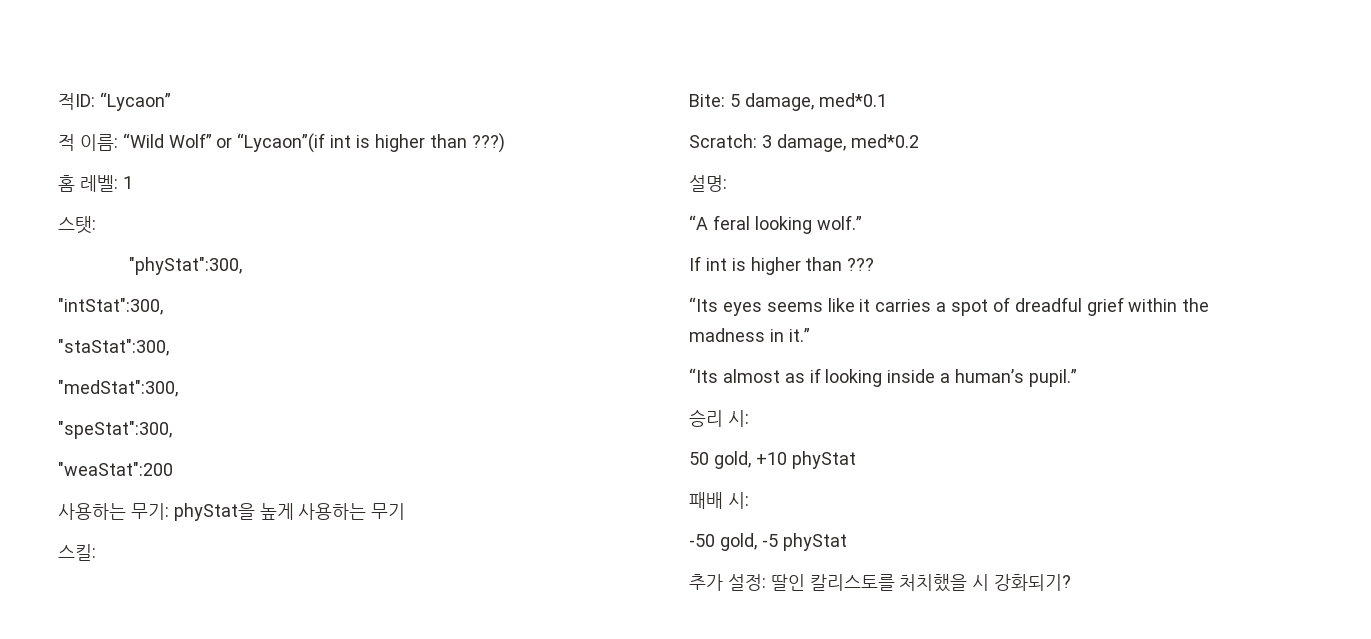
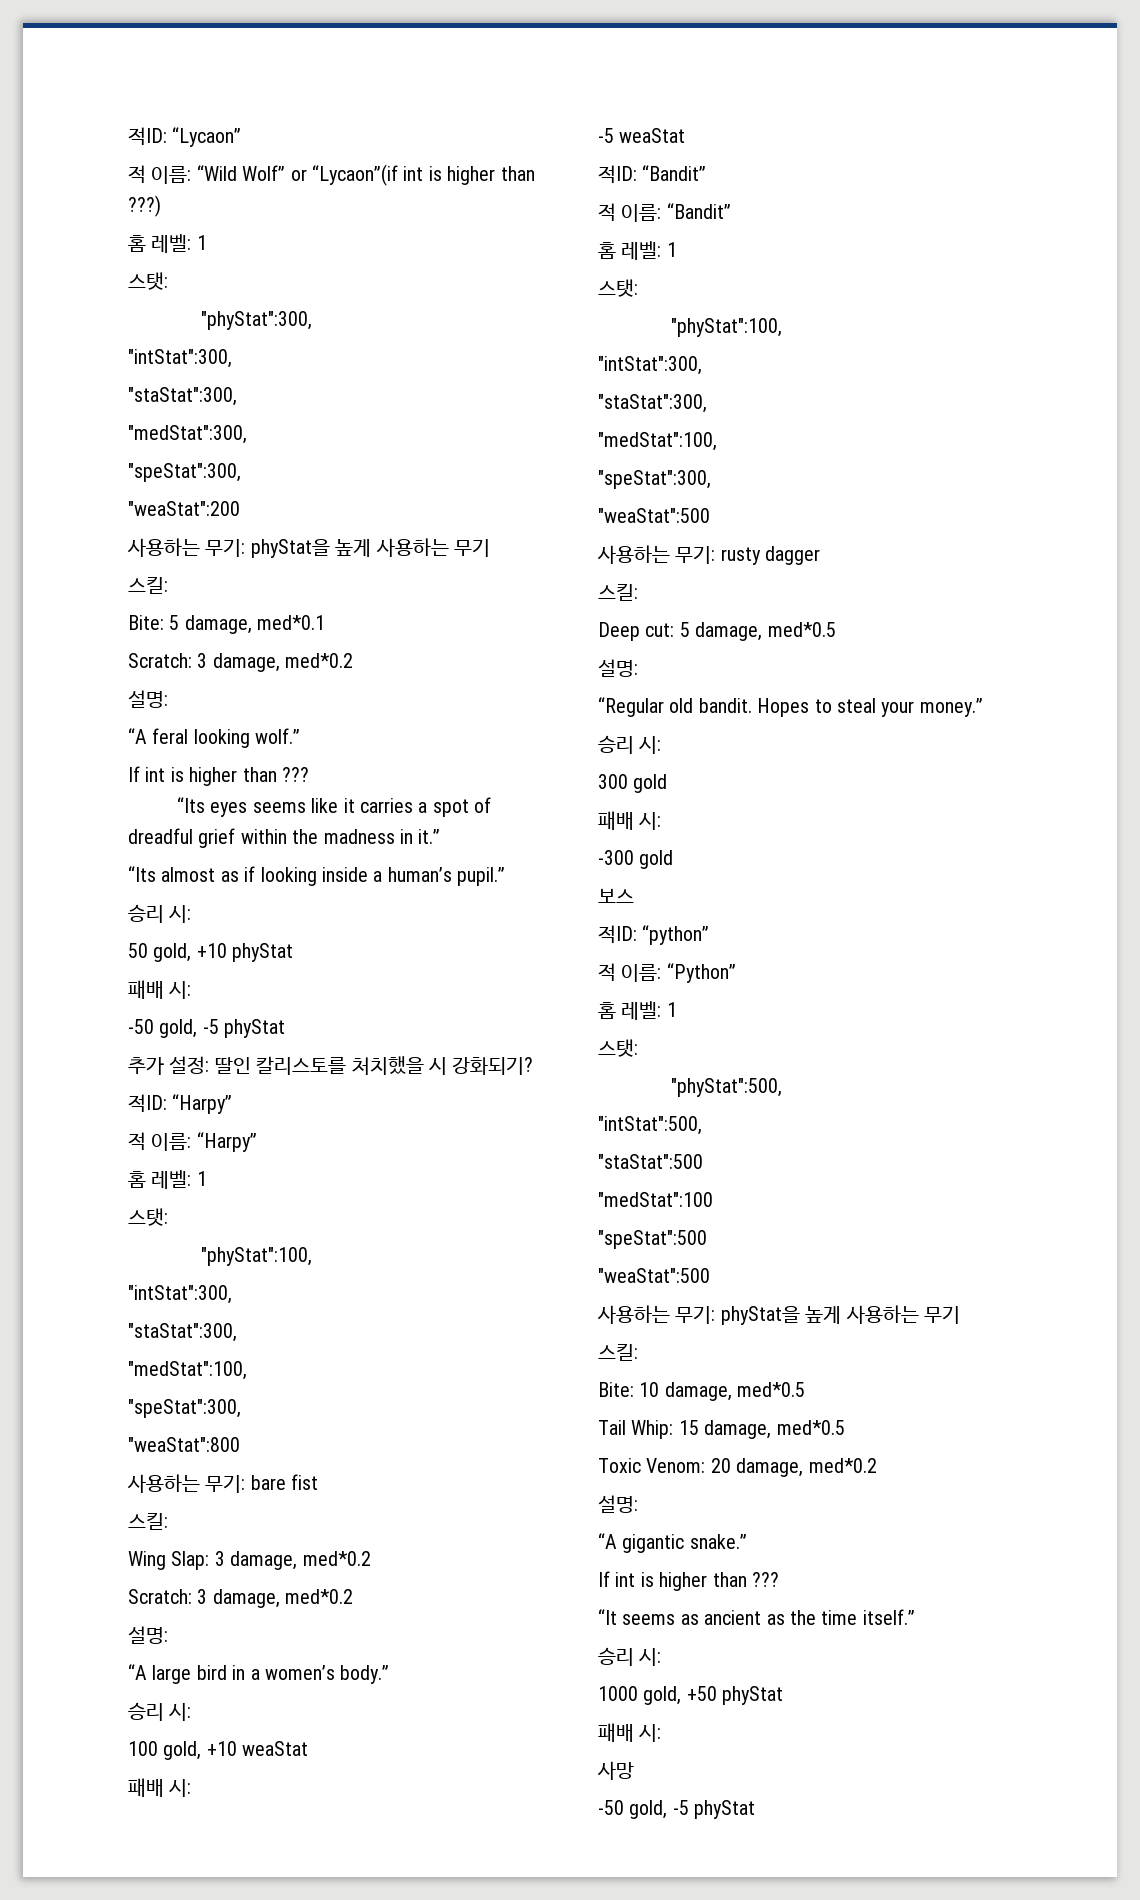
(1072, 582) none -> [128,1094,233,1114] [128,1132,257,1152] [128,1170,207,1189] [128,1208,168,1226] [200,1247,312,1266] [128,1285,232,1304] [128,1323,237,1342] [128,1361,247,1380] [128,1399,241,1418] [128,1437,240,1452] [127,1474,319,1493] [128,1512,168,1530] [128,1551,371,1570] [128,1589,354,1608] [128,1626,168,1644] [128,1664,390,1684] [128,1702,192,1721] [128,1741,309,1760] [128,1778,192,1797] [598,128,686,143] [598,165,707,184] [598,203,731,222] [598,241,677,260] [598,279,638,297] [670,318,782,337] [598,356,702,375] [598,394,707,413] [598,432,717,451] [598,470,711,489] [598,508,710,523] [597,545,821,565] [598,583,638,601] [598,622,836,641] [598,659,638,677] [598,697,983,717] [598,735,662,754] [598,774,668,793] [598,811,662,830] [598,850,674,869] [598,888,634,903] [598,925,710,945] [598,963,736,983] [598,1001,677,1020] [598,1039,638,1057] [670,1078,782,1097] [598,1116,702,1135] [598,1154,703,1169] [598,1192,713,1207] [598,1230,707,1249] [598,1268,710,1283] [597,1305,960,1325] [598,1343,638,1361] [598,1382,806,1401] [598,1420,845,1439] [598,1458,877,1477] [598,1495,638,1513] [598,1533,747,1553] [598,1571,779,1591] [598,1609,915,1625] [598,1647,662,1666] [598,1686,784,1705] [598,1723,662,1742] [597,1761,634,1780] [598,1800,756,1819] // 적ID: “Harpy” // 적 이름: “Harpy” // 홈 레벨: 1 // 스탯: // "phyStat":100, // "intStat":300, // "staStat":300, // "medStat":100, // "speStat":300, // "weaStat":800 // 사용하는 무기: bare fist // 스킬: // Wing Slap: 3 damage, med*0.2 // Scratch: 3 damage, med*0.2 // 설명: // “A large bird in a women’s body.” // 승리 시: // 100 gold, +10 weaStat // 패배 시: // -5 weaStat // 적ID: “Bandit” // 적 이름: “Bandit” // 홈 레벨: 1 // 스탯: // "phyStat":100, // "intStat":300, // "staStat":300, // "medStat":100, // "speStat":300, // "weaStat":500 // 사용하는 무기: rusty dagger // 스킬: // Deep cut: 5 damage, med*0.5 // 설명: // “Regular old bandit. Hopes to steal your money.” // 승리 시: // 300 gold // 패배 시: // -300 gold // 보스 // 적ID: “python” // 적 이름: “Python” // 홈 레벨: 1 // 스탯: // "phyStat":500, // "intStat":500, // "staStat":500 // "medStat":100 // "speStat":500 // "weaStat":500 // 사용하는 무기: phyStat을 높게 사용하는 무기 // 스킬: // Bite: 10 damage, med*0.5 // Tail Whip: 15 damage, med*0.5 // Toxic Venom: 20 damage, med*0.2 // 설명: // “A gigantic snake.” // If int is higher than ??? // “It seems as ancient as the time itself.” // 승리 시: // 1000 gold, +50 phyStat // 패배 시: // 사망 // -50 gold, -5 phyStat

